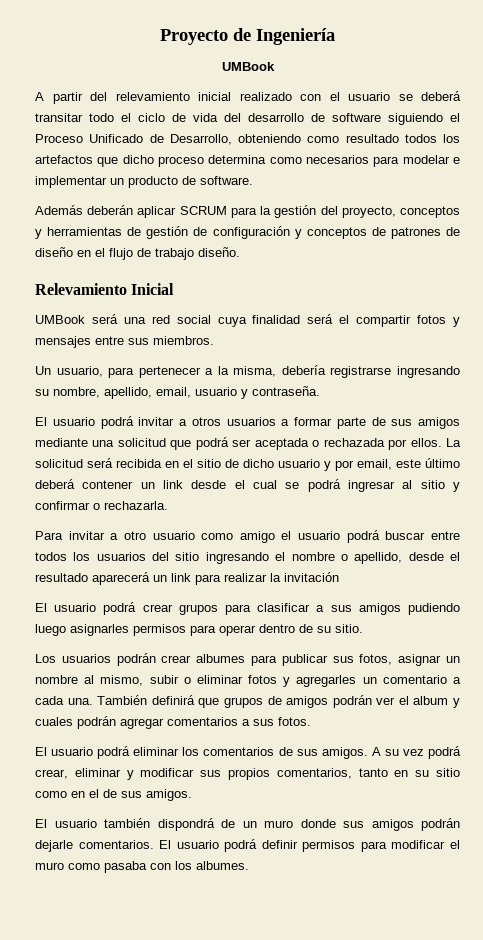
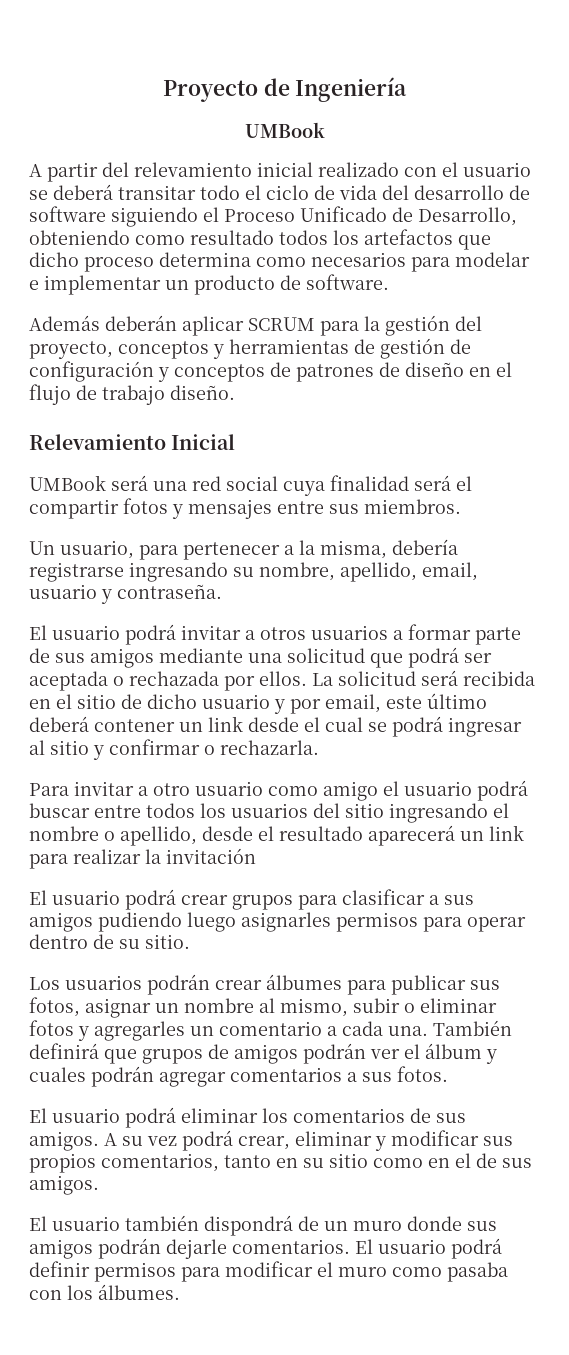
[196,654,246,663] albumes -> [266,974,342,990] álbumes
[413,696,449,705] album -> [425,1043,482,1059] álbum
[196,861,249,870] albumes. -> [98,1284,180,1300] álbumes.

